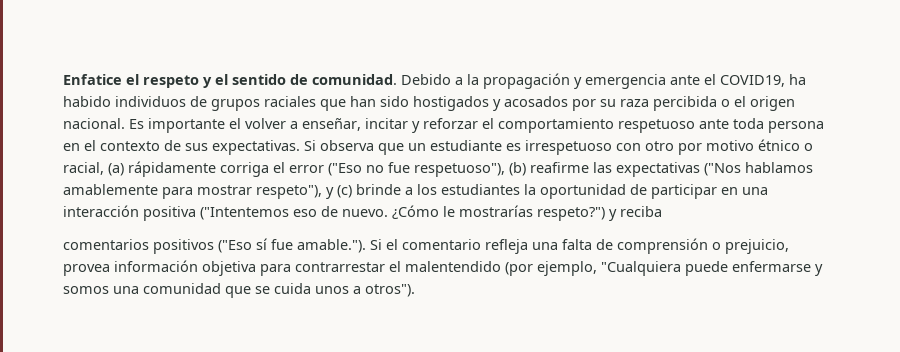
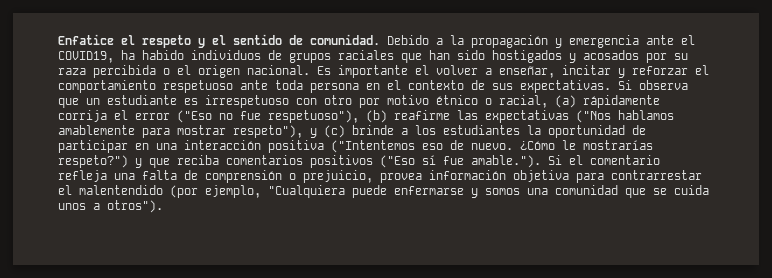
[220,162,269,177] corriga -> [58,110,107,122] corrija
(617, 215) none -> [149,158,170,168] que
(662, 211) // -> (219, 160) none

